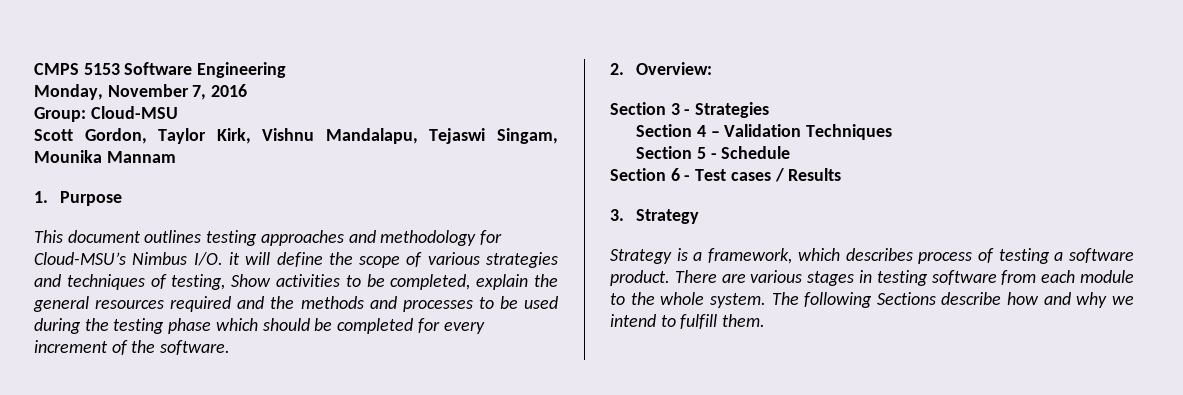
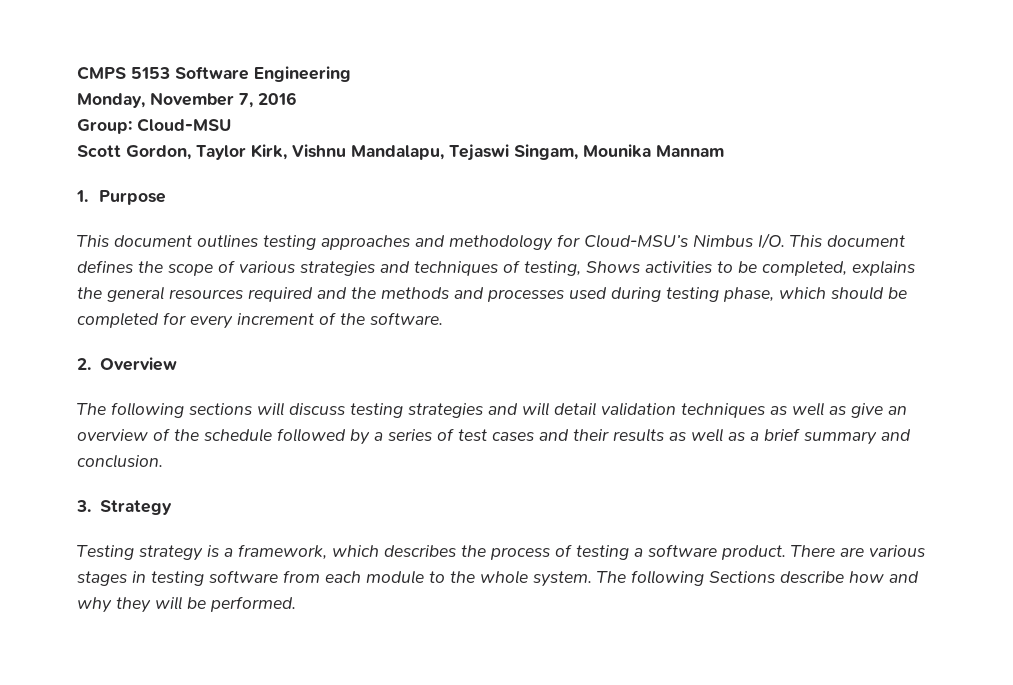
[228,252,323,267] it will define -> [790,235,905,247] [77,260,134,273] This document defines
[231,274,272,287] Show -> [586,261,641,273] Shows
[476,274,529,290] explain -> [852,260,916,276] explains
[478,296,559,309] [34,318,212,334] to be used during the testing phase -> [569,287,774,302] used during testing phase,
[636,62,713,75] [610,102,770,118] [636,124,892,140] [636,146,791,159] [610,168,842,182] Overview: // Section 3 - Strategies // Section 4 – Validation Techniques // Section 5 - Schedule // Section 6 - Test cases / Results -> [99,357,177,371] [77,402,907,418] [77,428,911,445] [77,454,163,468] Overview // The following sections will discuss testing strategies and will detail validation techniques as well as give an overview of the schedule followed by a series of test cases and their results as well as a brief summary and conclusion.
[610,249,672,264] Strategy -> [77,545,203,561] Testing strategy
(913, 254) none -> [461,545,486,557] the
[1112,296,1134,305] [610,314,766,329] we intend to fulfill them. -> [116,596,296,613] they will be performed.

